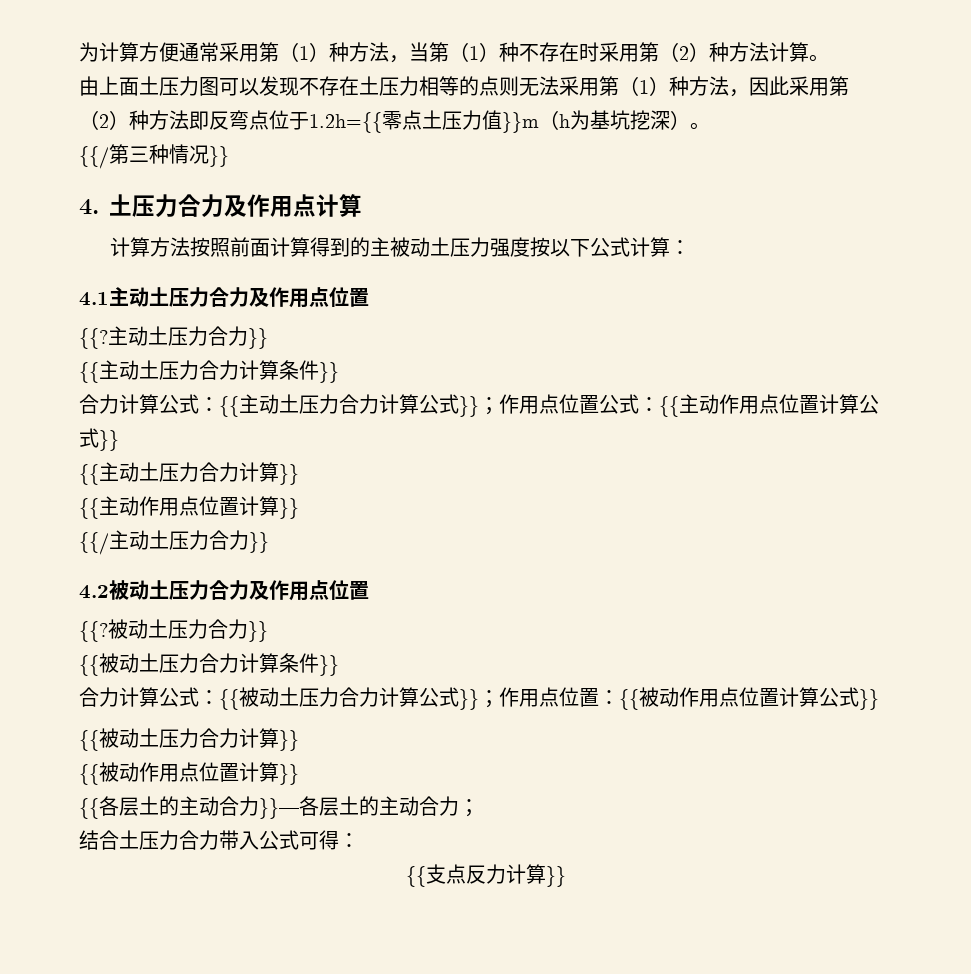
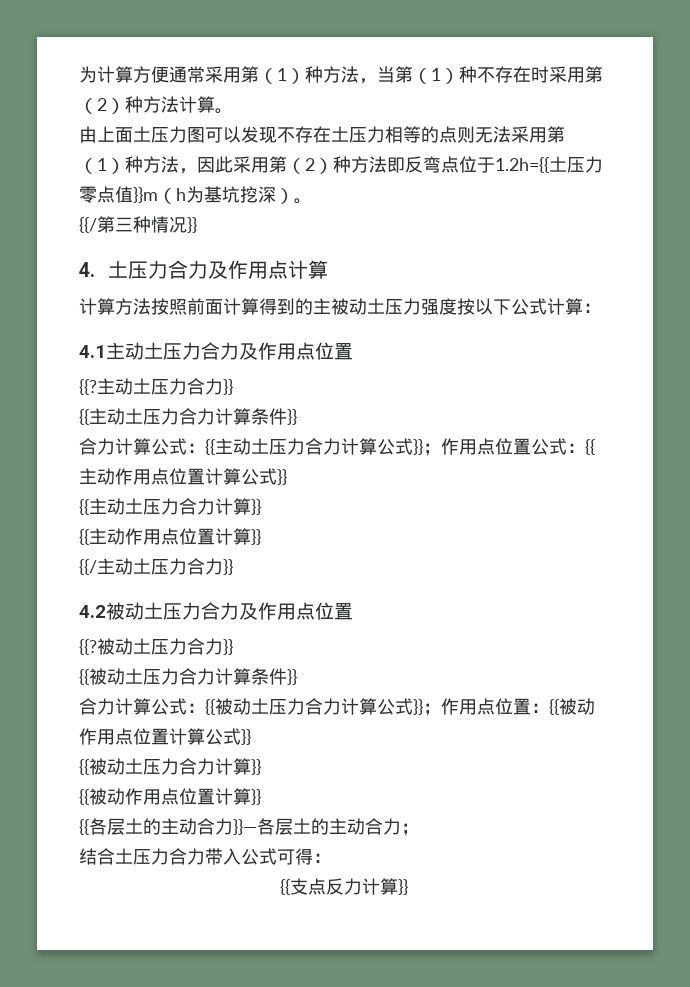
[382,110,482,130] 零点土压力 -> [549,156,603,173] [79,186,115,203] 土压力零点

